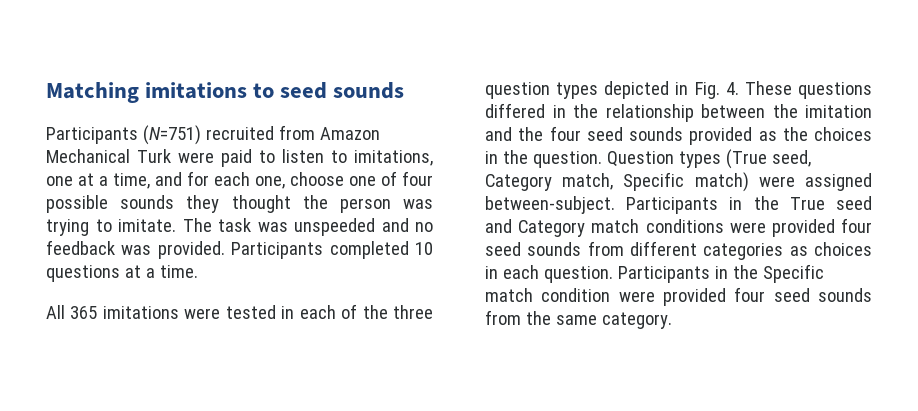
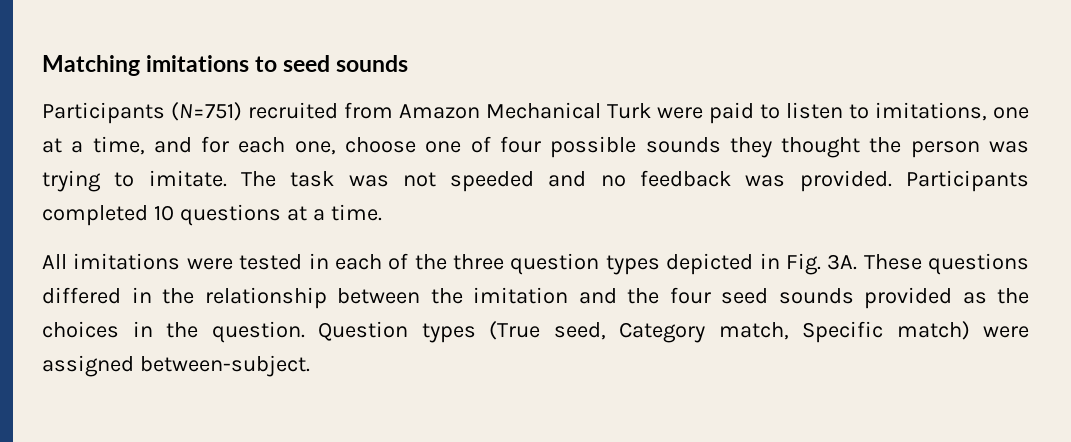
[294,218,375,236] unspeeded -> [402,171,535,192] not speeded
[70,306,98,319] 365 -> (67, 261) none
[725,82,739,95] 4. -> [827,254,858,270] 3A.
[626,196,872,214] [485,218,872,237] [485,241,872,260] [485,264,824,283] [485,287,872,306] [485,310,672,329] Participants in the True seed and Category match conditions were provided four seed sounds from different categories as choices in each question. Participants in the Specific match condition were provided four seed sounds from the same category. -> (310, 366) none

